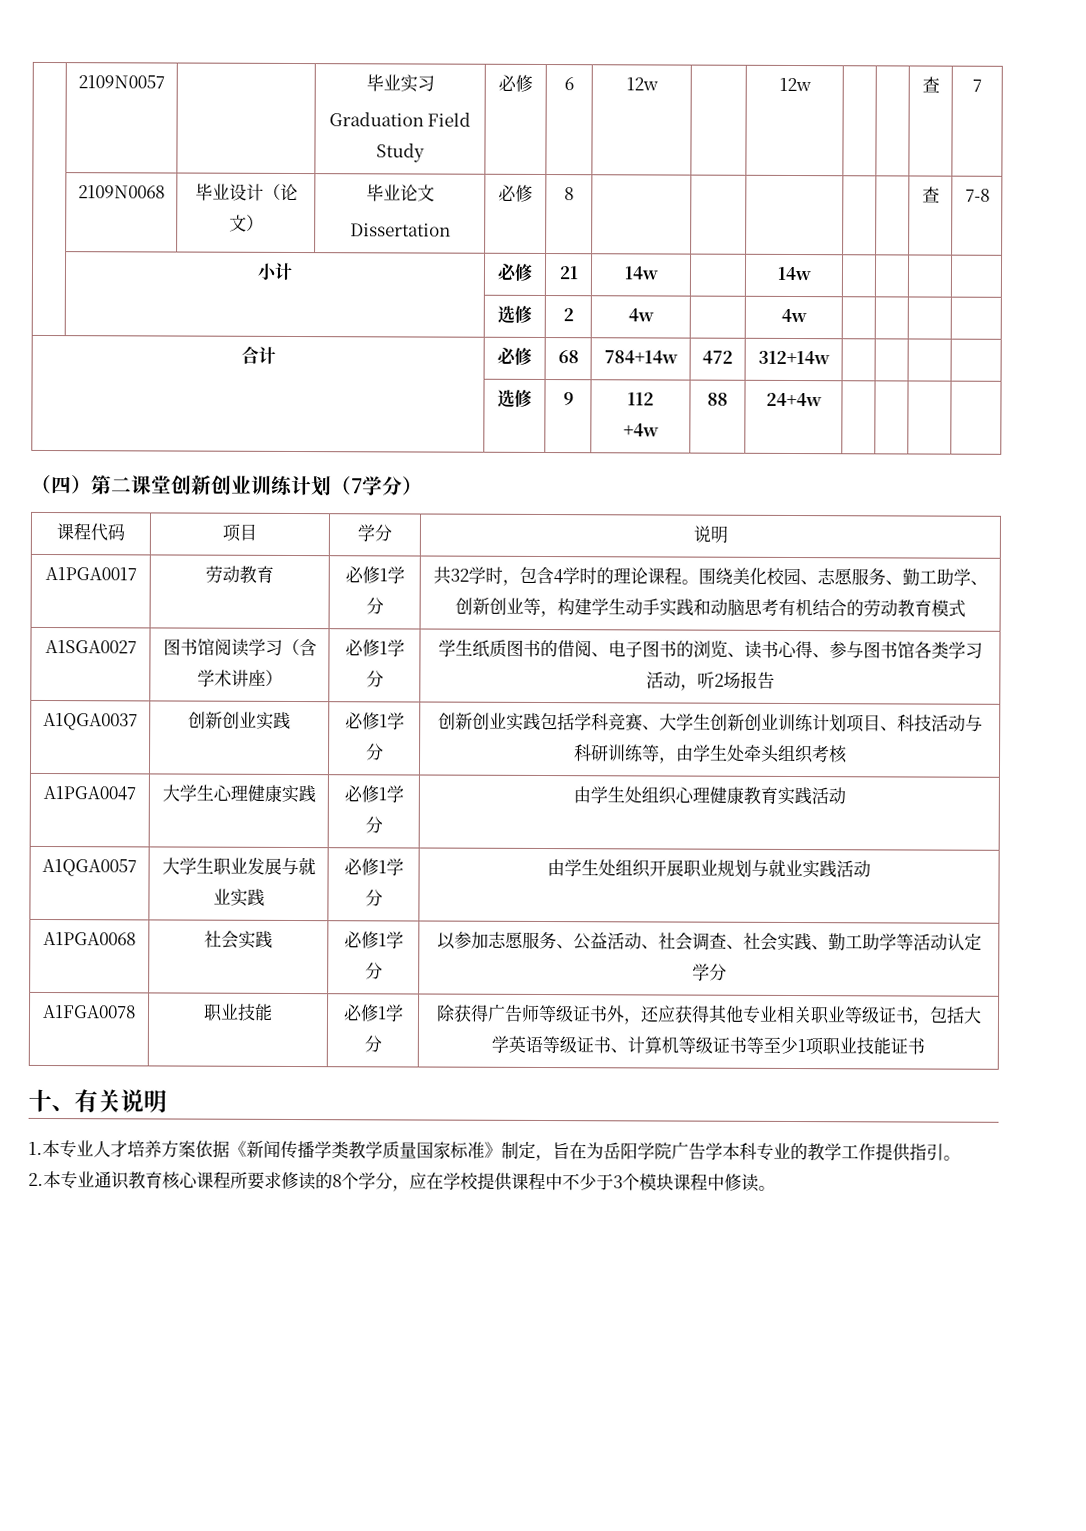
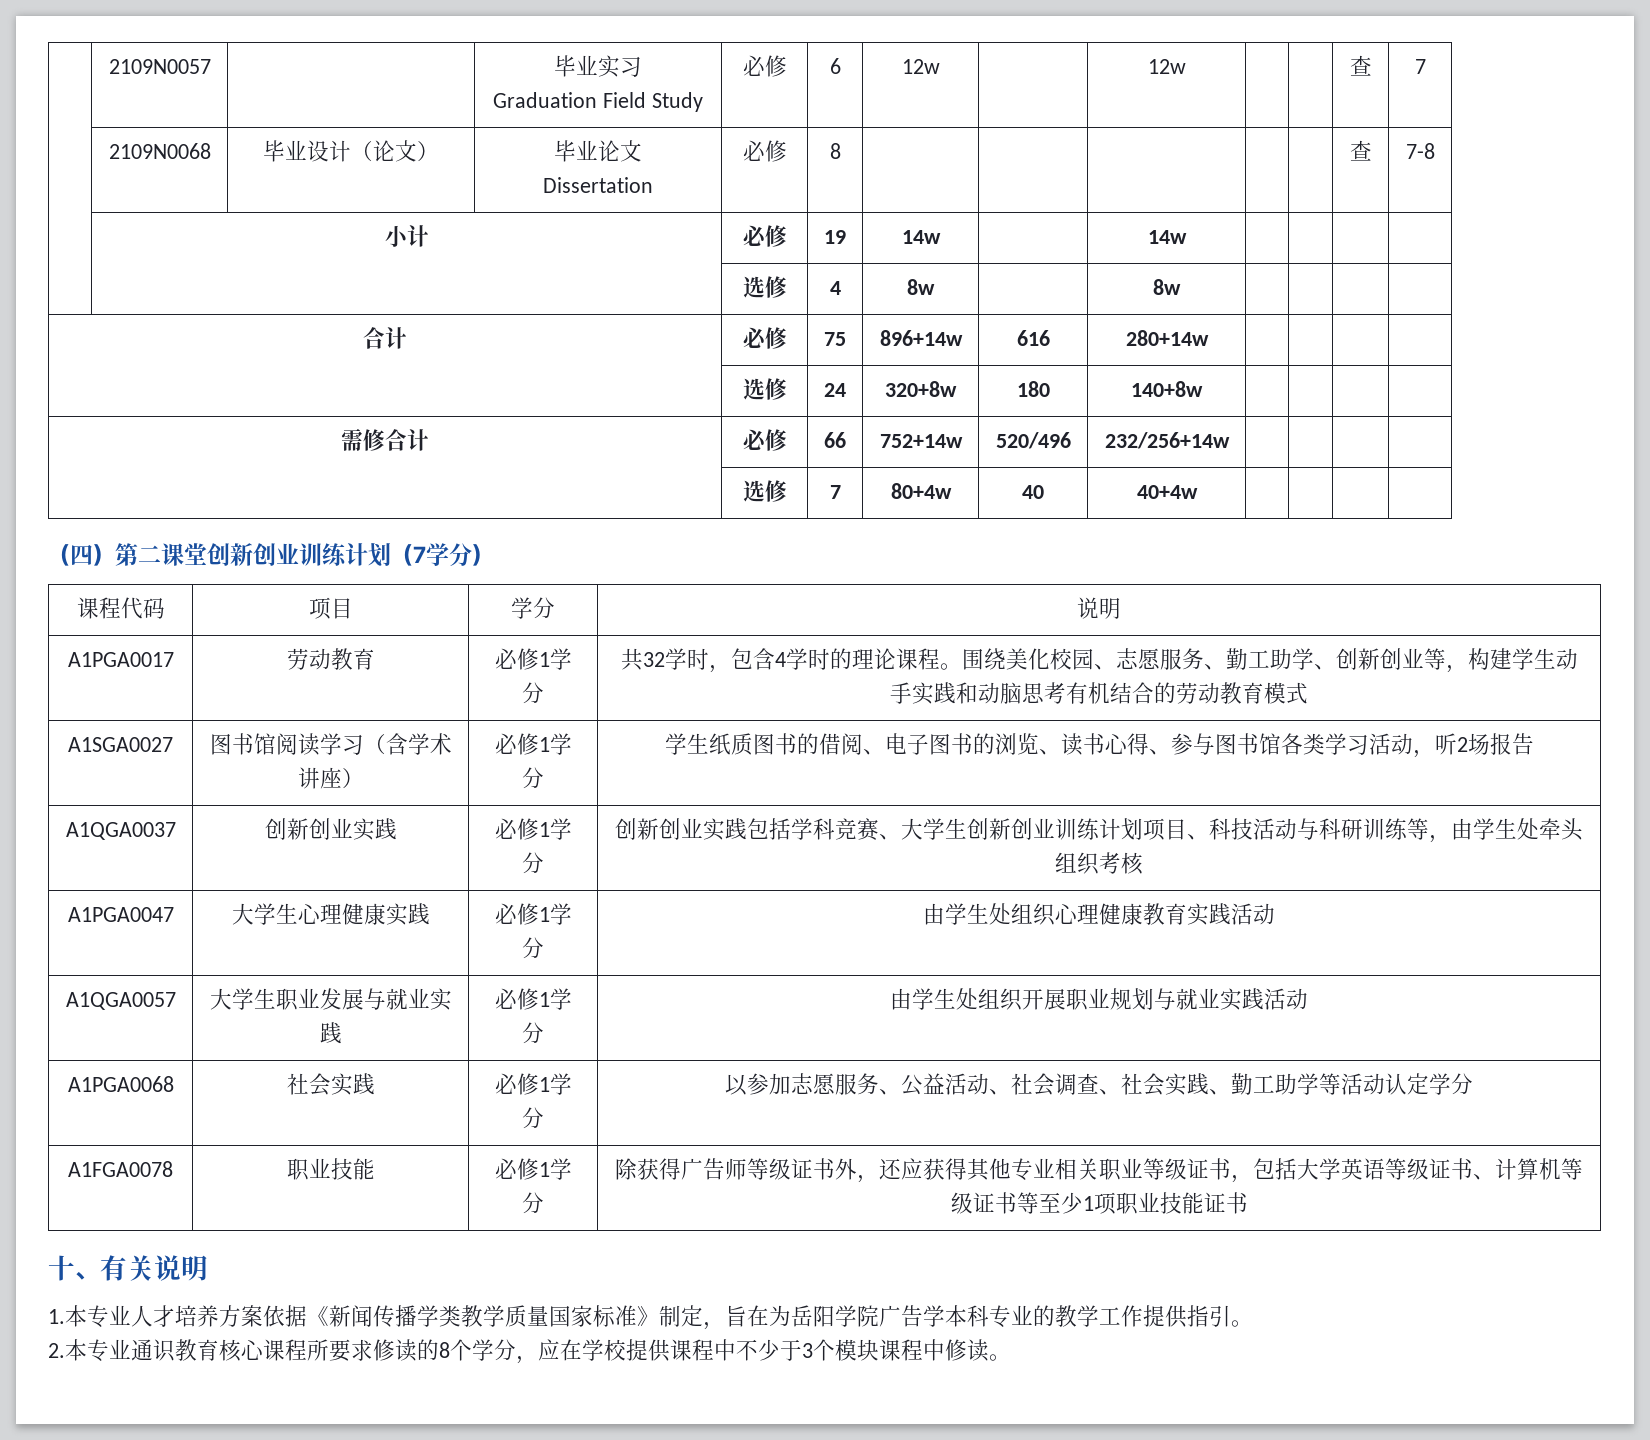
[558,266,579,280] 21 -> [824,230,846,244] 19
[562,308,574,322] [627,308,654,322] [780,308,807,323] [240,345,276,364] [497,347,532,365] [557,350,579,364] [603,350,678,364] [702,350,733,364] [757,350,830,365] [497,389,532,407] [562,392,574,406] [627,392,654,406] [622,423,659,437] [707,392,728,406] [765,392,822,407] 2 | 4w | | 4w | | | | // 合计 | 必修 | 68 | 784+14w | 472 | 312+14w | | | | // | 选修 | 9 | 112 // +4w | 88 | 24+4w -> [829,281,841,295] [907,279,935,295] [1153,279,1181,295] [363,327,407,349] [742,327,787,349] [824,332,846,346] [879,330,963,346] [1016,330,1050,346] [1125,330,1209,346] [742,378,787,400] [824,383,846,397] [885,381,957,397] [1016,381,1050,397] [1131,381,1203,397] [341,428,429,451] [742,429,787,451] [824,432,846,448] [879,434,963,448] [995,432,1071,449] [1104,432,1230,449] [742,480,787,502] [829,485,841,499] [890,483,952,499] [1022,485,1044,499] [1136,485,1198,499] 4 | 8w | | 8w | | | | // 合计 | 必修 | 75 | 896+14w | 616 | 280+14w | | | | // | 选修 | 24 | 320+8w | 180 | 140+8w | | | | // 需修合计 | 必修 | 66 | 752+14w | 520/496 | 232/256+14w | | | | // | 选修 | 7 | 80+4w | 40 | 40+4w

